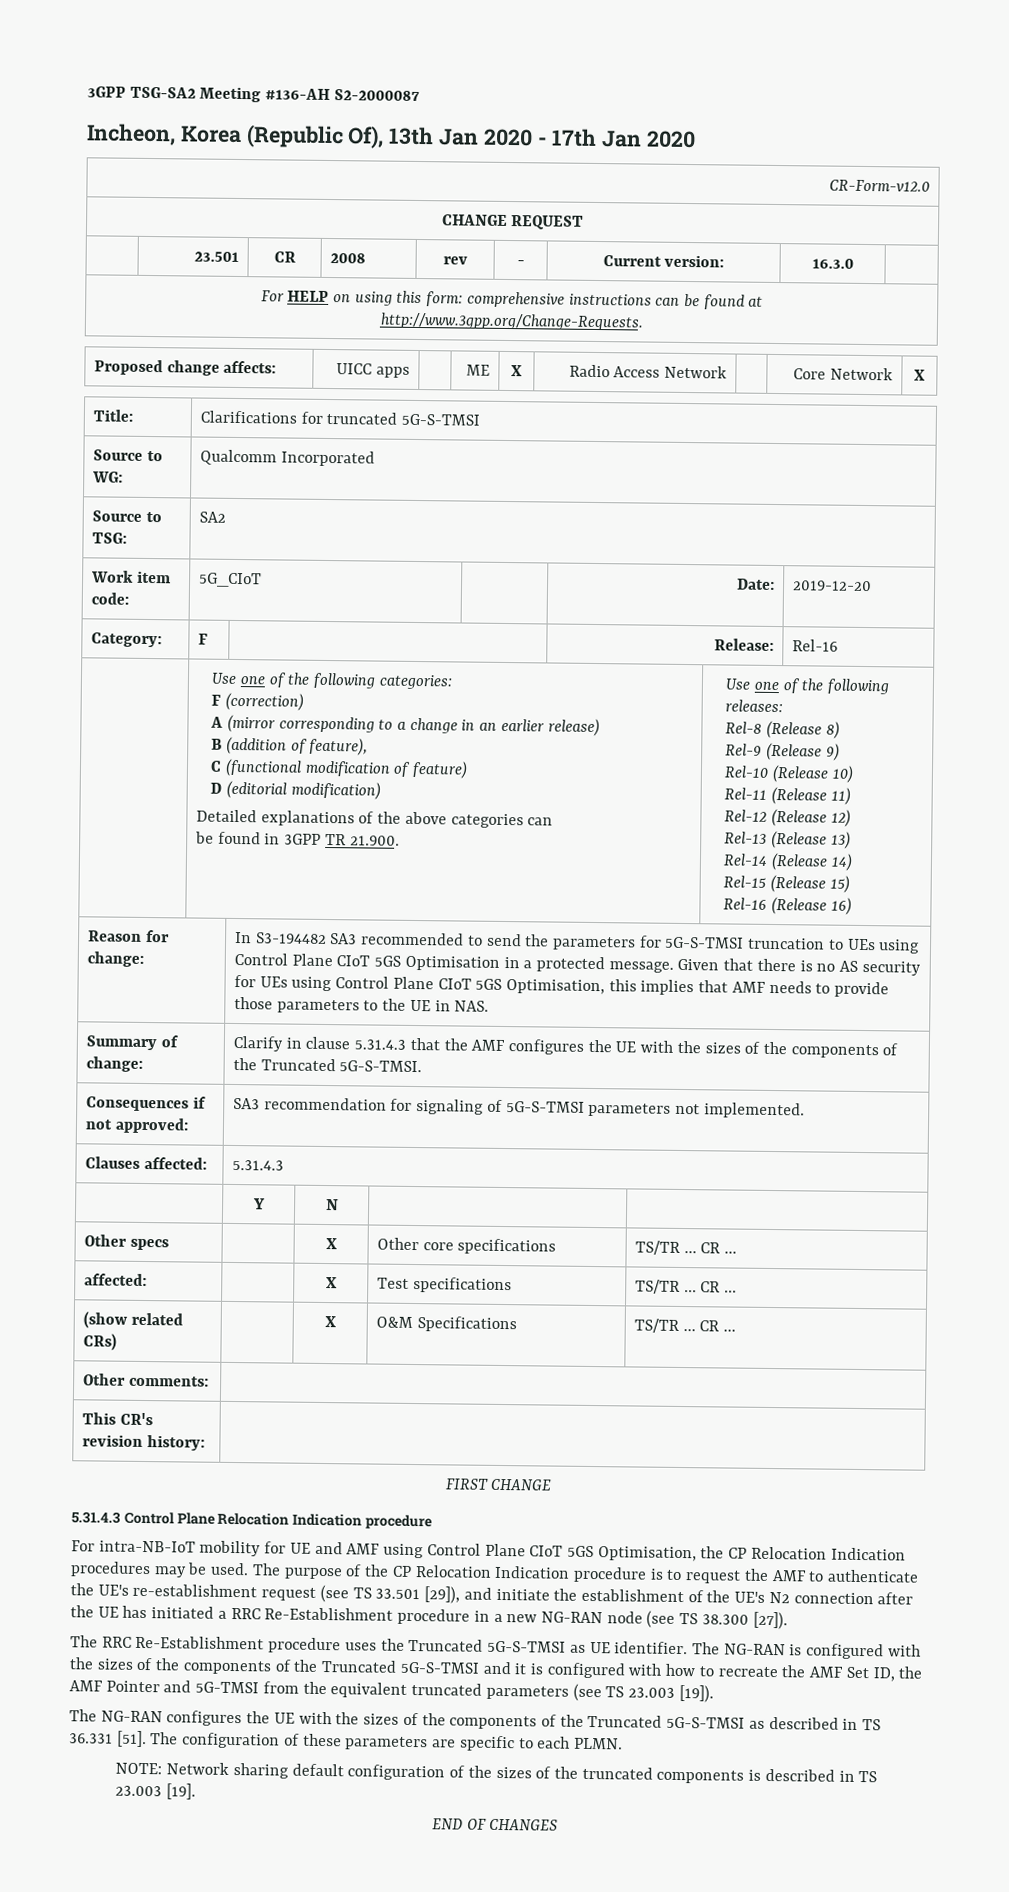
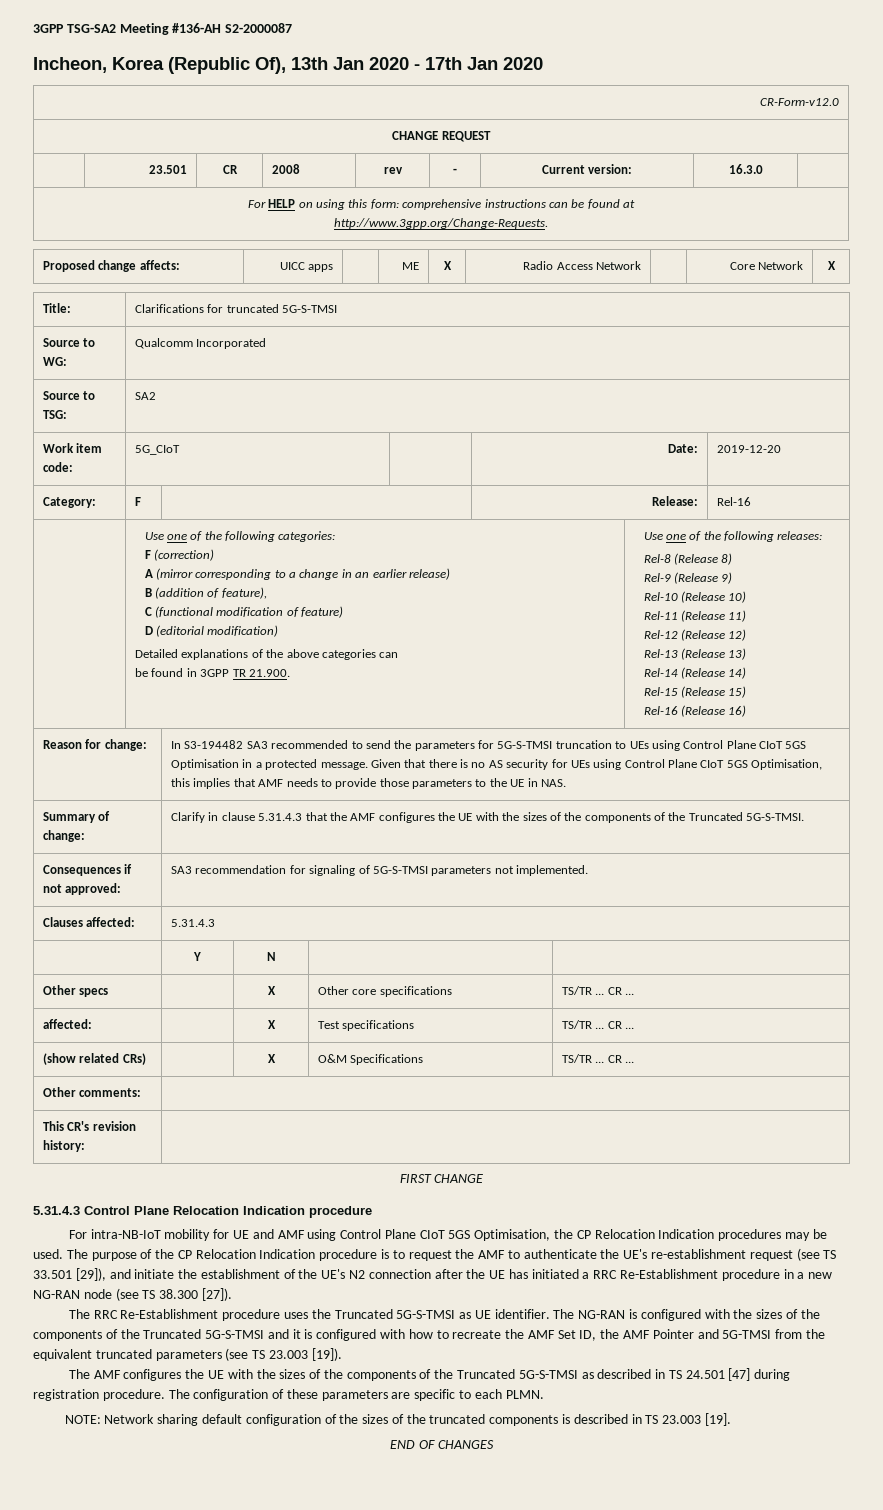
[100,1710,163,1723] NG-RAN -> [93,1370,121,1379] AMF
[69,1730,147,1748] 36.331 [51]. -> [685,1368,791,1381] [33,1389,165,1401] 24.501 [47] during registration procedure.

